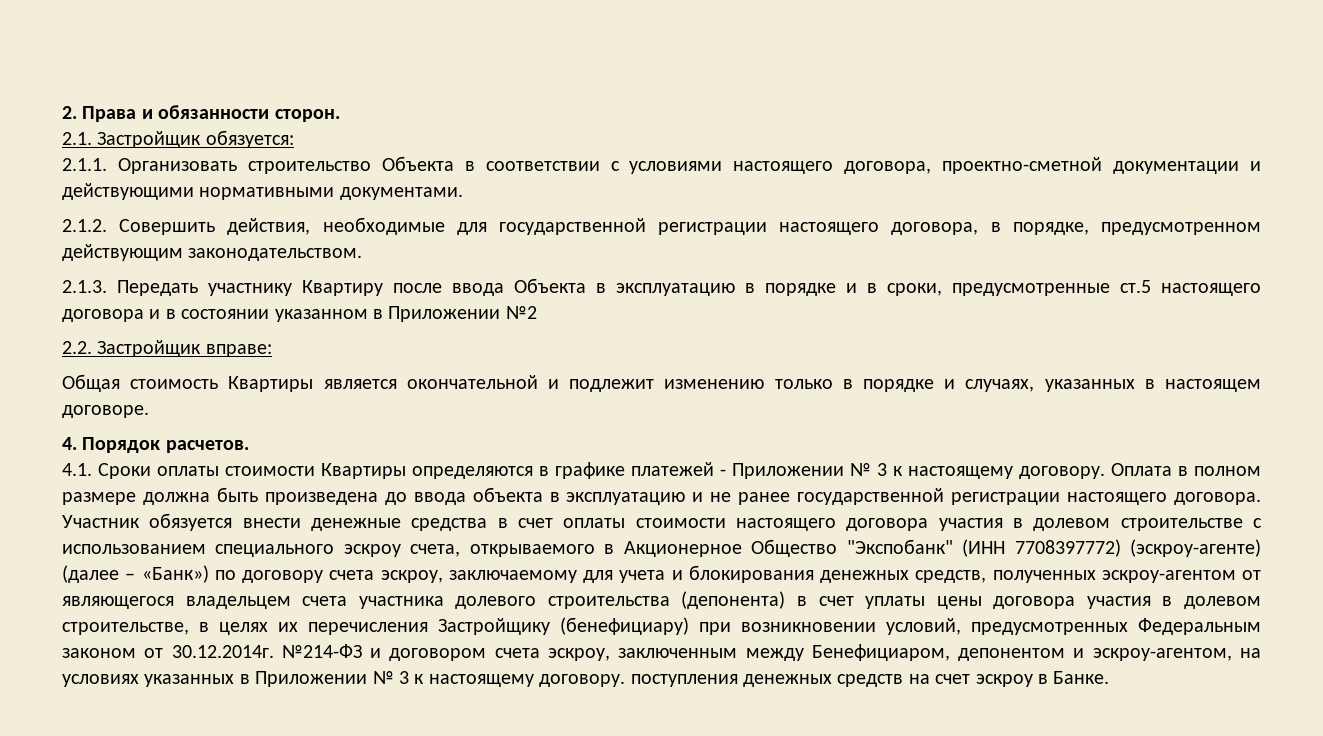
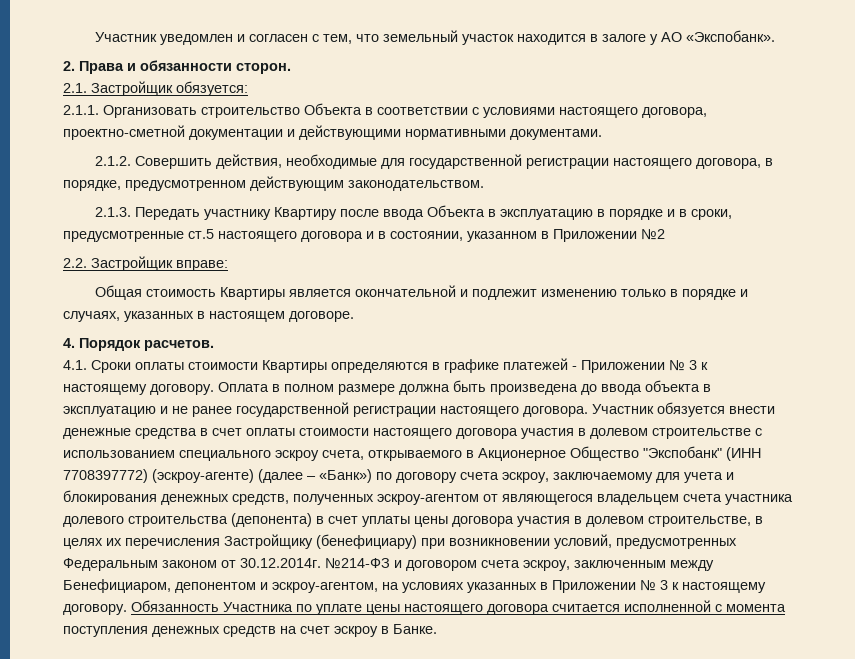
(62, 112) none -> [94,30,775,45] Участник уведомлен и согласен с тем, что земельный участок находится в залоге у АО «Экспобанк». //
[181,309,270,319] состоянии -> [390,231,463,241] состоянии,
(626, 680) none -> [131,600,786,615] Обязанность Участника по уплате цены настоящего договора считается исполненной с момента

